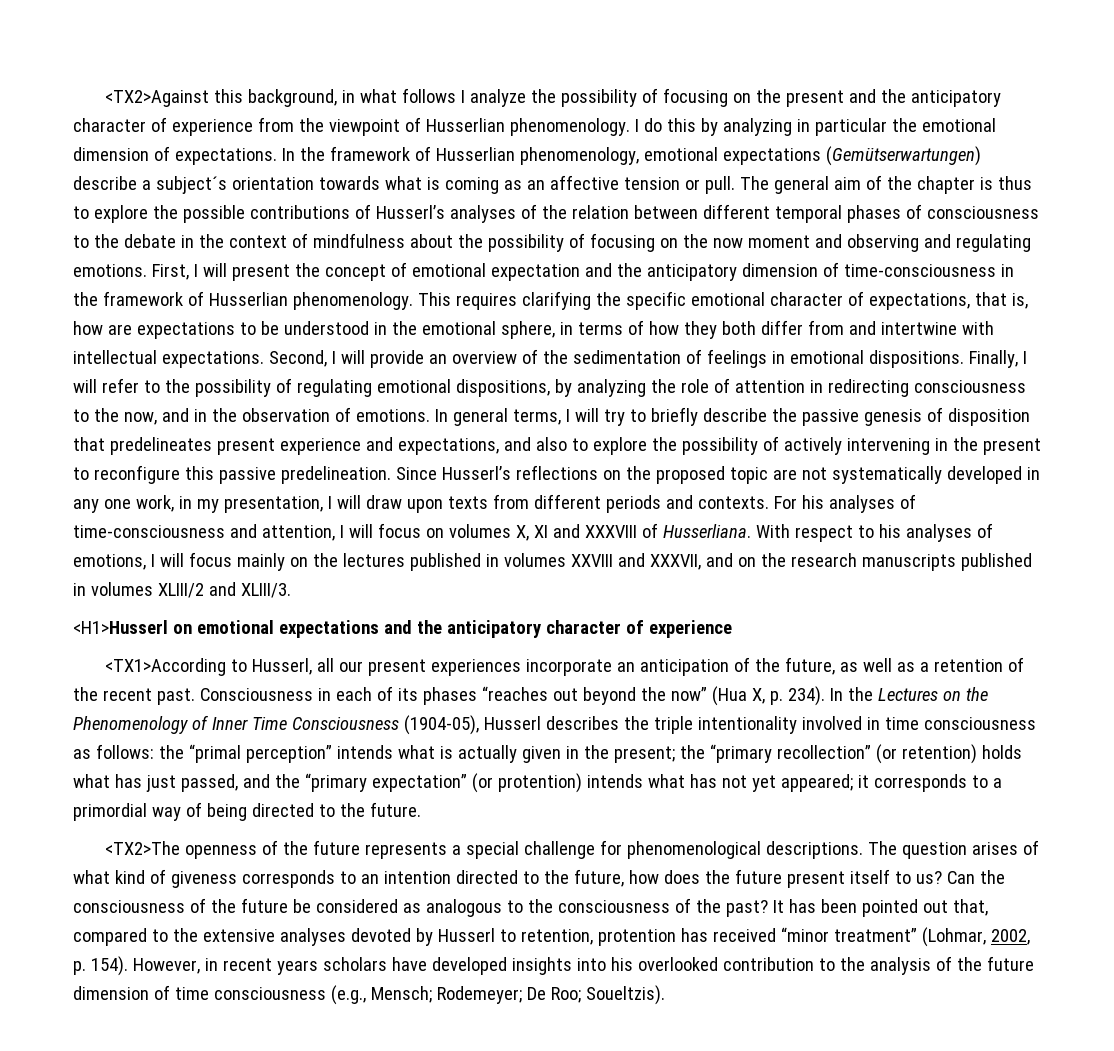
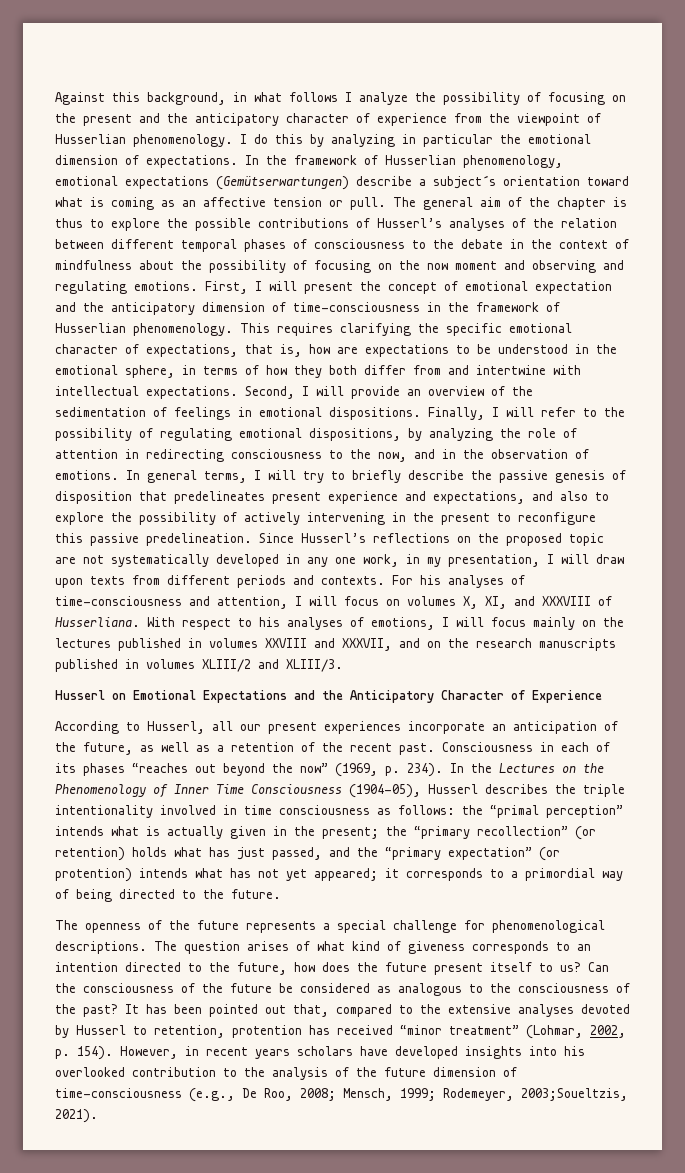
[105,90,210,107] <TX2>Against -> [55,92,105,105] Against
[318,176,380,190] towards -> [587,176,629,186] toward
[533,525,548,538] XI -> [485,596,507,609] XI,
[73,620,732,638] [105,658,227,676] <H1>Husserl on emotional expectations and the anticipatory character of experience // <TX1>According -> [55,690,602,703] [55,721,119,734] Husserl on Emotional Expectations and the Anticipatory Character of Experience // According
[711,686,765,706] (Hua X, -> [335,763,378,777] (1969,
[105,841,181,855] <TX2>The -> [55,920,78,930] The
[174,985,665,1005] time consciousness (e.g., Mensch; Rodemeyer; De Roo; Soueltzis). -> [55,1088,628,1102] [55,1109,98,1123] time-consciousness (e.g., De Roo, 2008; Mensch, 1999; Rodemeyer, 2003;Soueltzis, 2021).

